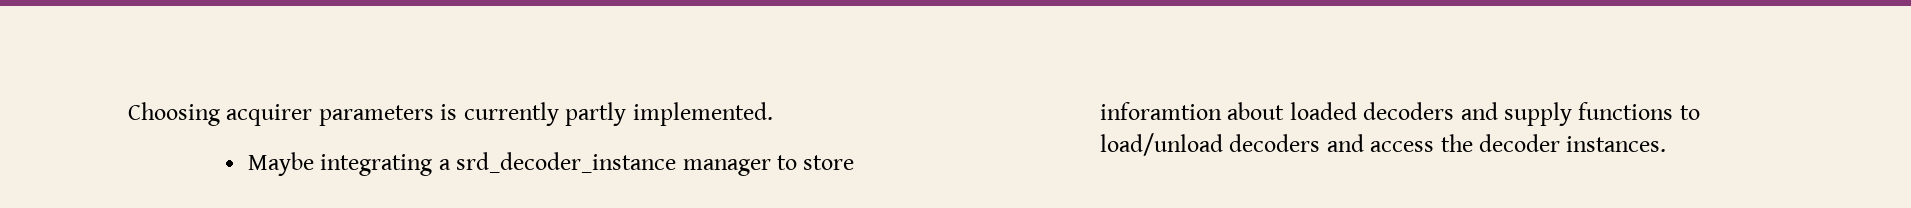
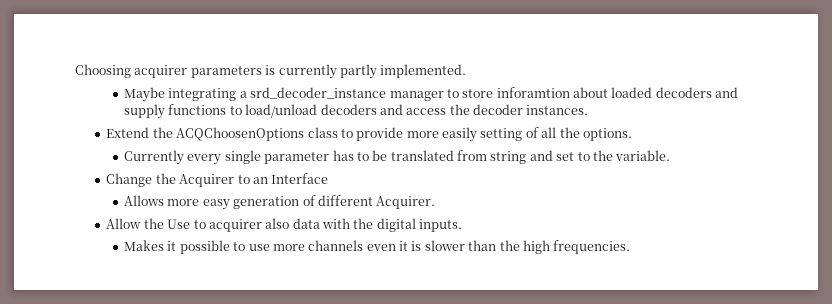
(1667, 144) none -> [106,127,632,142] [124,150,671,165] [106,173,329,187] [124,195,436,210] [106,218,463,232] [124,240,631,254] // Extend the ACQChoosenOptions class to provide more easily setting of all the options. // Currently every single parameter has to be translated from string and set to the variable. // Change the Acquirer to an Interface // Allows more easy generation of different Acquirer. // Allow the Use to acquirer also data with the digital inputs. // Makes it possible to use more channels even it is slower than the high frequencies.

